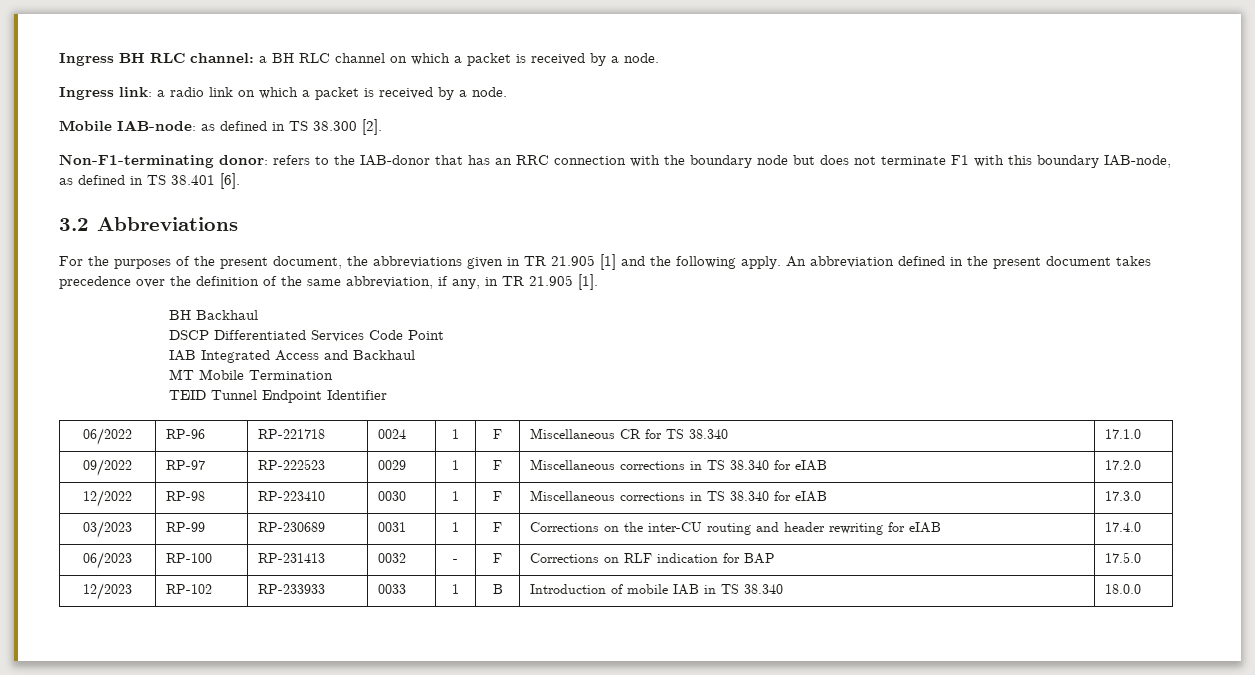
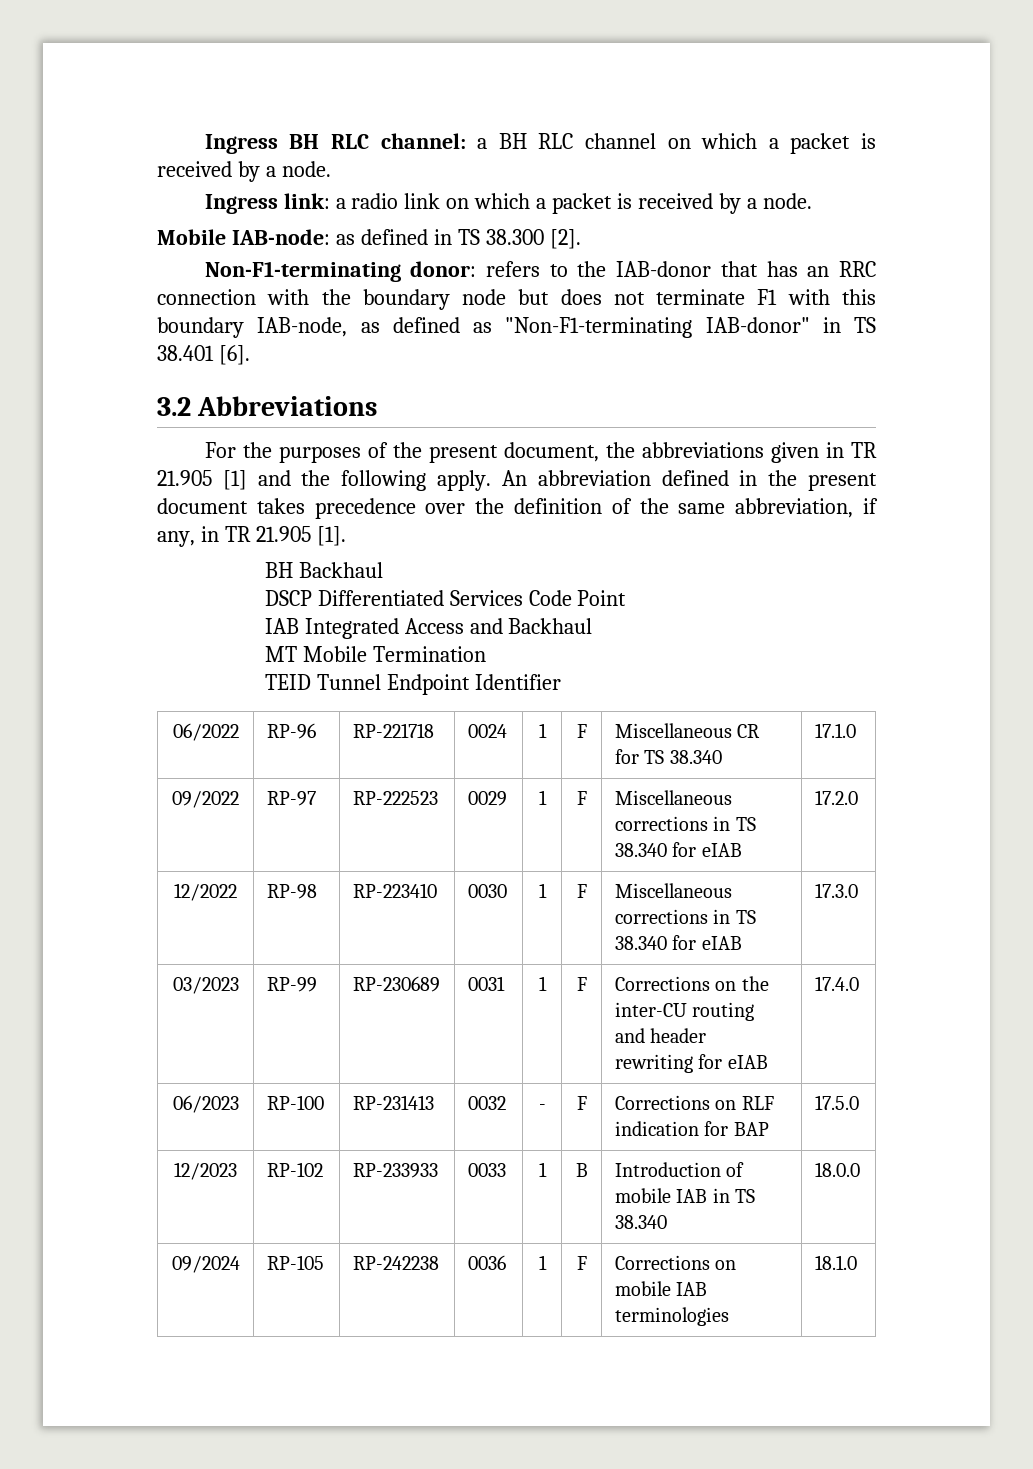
(125, 180) none -> [473,317,810,338] as "Non-F1-terminating IAB-donor"
(1142, 589) none -> [171,1256,240,1273] [266,1255,324,1270] [352,1256,439,1270] [467,1255,506,1270] [538,1255,547,1270] [576,1256,587,1270] [614,1255,737,1270] [614,1281,708,1296] [614,1307,729,1326] [814,1255,857,1270] // 09/2024 | RP-105 | RP-242238 | 0036 | 1 | F | Corrections on mobile IAB terminologies | 18.1.0

